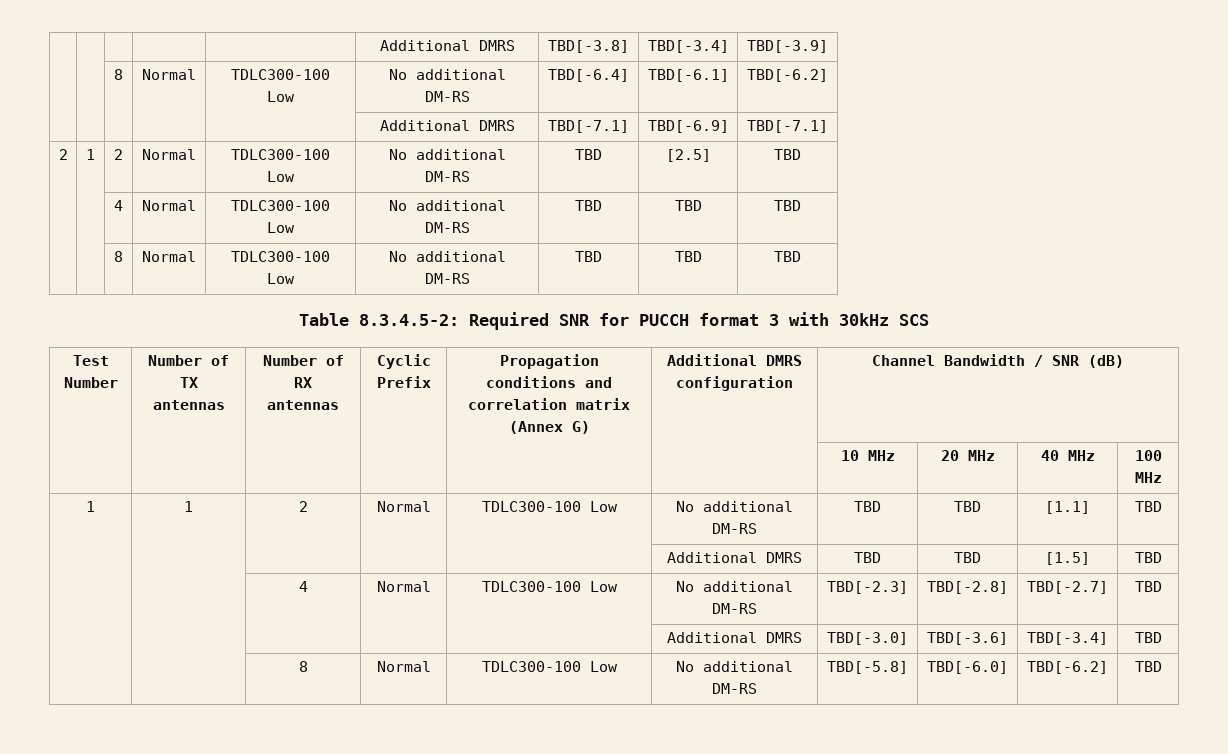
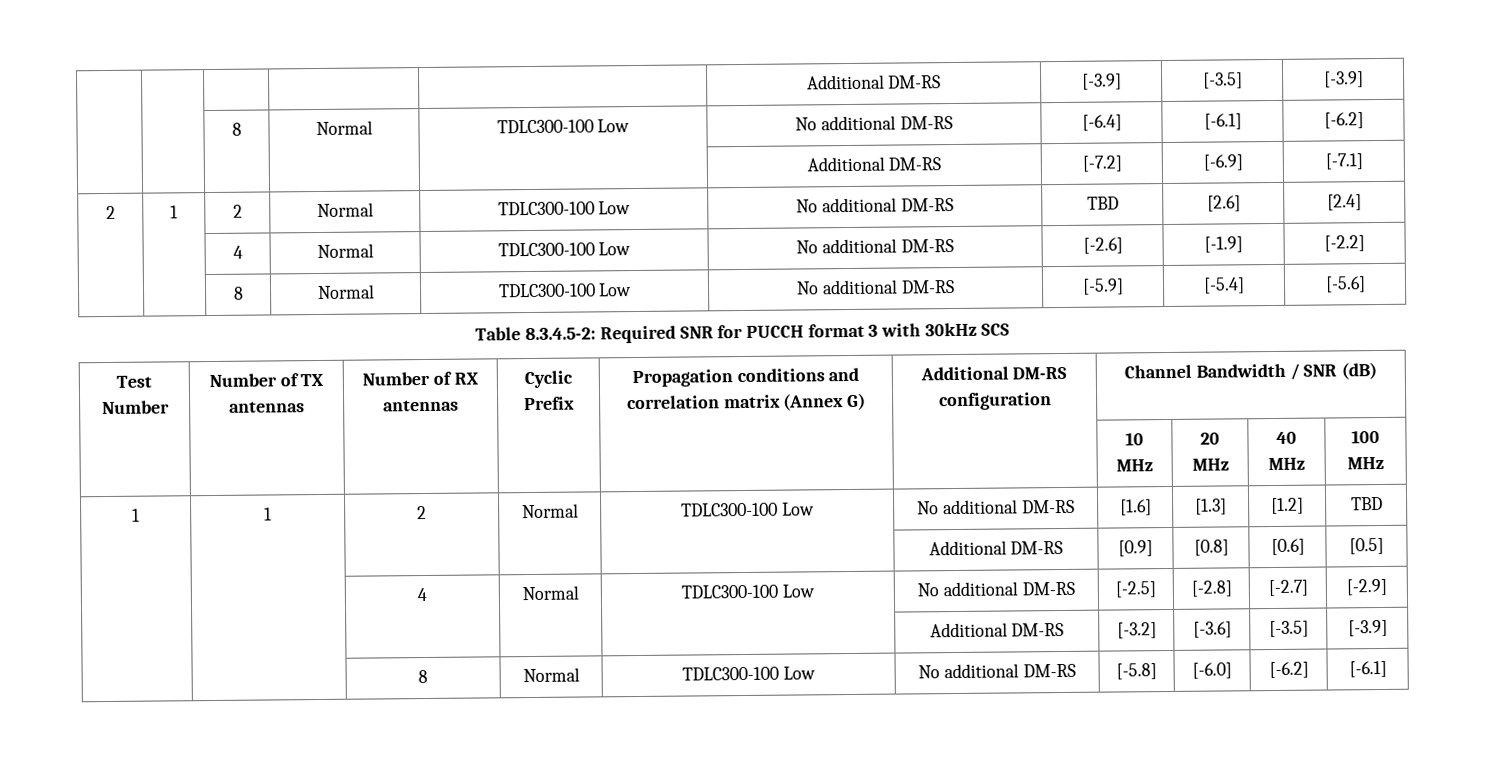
[379,40,515,51] [548,40,629,53] [647,40,729,53] [747,40,828,53] [114,69,123,80] [142,69,196,80] [231,69,330,80] [267,91,295,102] [388,69,506,80] [424,91,470,102] [548,69,629,82] [647,69,729,82] [747,69,828,82] [379,120,515,131] [548,120,629,133] [647,120,729,133] [747,120,828,133] | | | | | Additional DMRS | TBD[-3.8] | TBD[-3.4] | TBD[-3.9] // | | 8 | Normal | TDLC300-100 Low | No additional DM-RS | TBD[-6.4] | TBD[-6.1] | TBD[-6.2] // | | | | | Additional DMRS | TBD[-7.1] | TBD[-6.9] | TBD[-7.1] -> [806,74,942,90] [1081,73,1122,90] [1202,72,1243,89] [1323,71,1364,88] [231,122,242,136] [315,120,373,136] [496,119,631,134] [795,115,953,131] [1081,114,1122,131] [1203,113,1242,130] [1323,112,1364,129] [806,156,942,172] [1081,155,1122,172] [1202,154,1243,171] [1324,153,1363,170] | | | | | Additional DM-RS | [-3.9] | [-3.5] | [-3.9] // | | 8 | Normal | TDLC300-100 Low | No additional DM-RS | [-6.4] | [-6.1] | [-6.2] // | | | | | Additional DM-RS | [-7.2] | [-6.9] | [-7.1]
[665,149,711,162] [774,149,801,160] [114,200,123,211] [142,200,196,211] [231,200,330,211] [267,222,295,233] [388,200,506,211] [424,222,470,233] [575,200,602,211] [674,200,702,211] [774,200,801,211] [114,251,123,262] [142,251,196,262] [231,251,330,262] [267,273,295,284] [388,251,506,262] [424,273,470,284] [575,251,602,262] [674,251,702,262] [774,251,801,262] [2.5] | TBD // | | 4 | Normal | TDLC300-100 Low | No additional DM-RS | TBD | TBD | TBD // | | 8 | Normal | TDLC300-100 Low | No additional DM-RS | TBD | TBD | TBD -> [1206,195,1241,212] [1327,194,1362,211] [232,245,243,259] [316,243,374,259] [497,242,632,257] [796,238,954,254] [1082,237,1123,254] [1204,236,1243,253] [1324,235,1365,252] [232,286,244,300] [316,284,375,300] [497,283,633,298] [796,279,955,295] [1082,278,1124,295] [1203,277,1245,294] [1324,276,1366,293] [2.6] | [2.4] // | | 4 | Normal | TDLC300-100 Low | No additional DM-RS | [-2.6] | [-1.9] | [-2.2] // | | 8 | Normal | TDLC300-100 Low | No additional DM-RS | [-5.9] | [-5.4] | [-5.6]
[766,355,802,366] DMRS -> [1012,366,1068,380] DM-RS
[854,501,881,512] [954,501,981,512] [1045,501,1090,514] [1134,501,1162,512] [667,552,802,563] [854,552,881,563] [954,552,981,563] [1045,552,1090,565] [1134,552,1162,563] [298,581,308,592] [376,581,431,592] [481,581,618,592] [676,581,793,592] [712,603,757,614] [827,581,908,594] [927,581,1008,594] [1027,581,1108,594] [1134,581,1162,592] [667,632,802,643] [827,632,908,645] [927,632,1008,645] [1027,632,1108,645] [1134,632,1162,643] [298,661,308,672] [376,661,431,672] [481,661,618,672] [676,661,793,672] [712,683,757,694] [827,661,908,674] [927,661,1008,674] [1027,661,1108,674] [1134,661,1162,672] TBD | TBD | [1.1] | TBD // | | | | | Additional DMRS | TBD | TBD | [1.5] | TBD // | | 4 | Normal | TDLC300-100 Low | No additional DM-RS | TBD[-2.3] | TBD[-2.8] | TBD[-2.7] | TBD // | | | | | Additional DMRS | TBD[-3.0] | TBD[-3.6] | TBD[-3.4] | TBD // | | 8 | Normal | TDLC300-100 Low | No additional DM-RS | TBD[-5.8] | TBD[-6.0] | TBD[-6.2] | TBD -> [1119,499,1152,516] [1195,498,1227,515] [1271,497,1304,515] [1350,496,1383,511] [928,540,1064,556] [1118,540,1153,557] [1193,539,1229,556] [1270,538,1305,556] [1349,537,1384,555] [417,587,427,602] [521,585,579,601] [681,584,815,599] [917,581,1075,597] [1115,581,1156,598] [1190,580,1232,597] [1267,579,1308,597] [1346,578,1387,596] [929,622,1065,638] [1116,622,1157,639] [1192,621,1232,638] [1268,620,1309,638] [1347,619,1388,637] [418,669,428,684] [522,667,580,683] [682,666,816,681] [918,663,1076,679] [1116,663,1157,680] [1192,662,1232,679] [1268,661,1309,679] [1348,660,1387,678] [1.6] | [1.3] | [1.2] | TBD // | | | | | Additional DM-RS | [0.9] | [0.8] | [0.6] | [0.5] // | | 4 | Normal | TDLC300-100 Low | No additional DM-RS | [-2.5] | [-2.8] | [-2.7] | [-2.9] // | | | | | Additional DM-RS | [-3.2] | [-3.6] | [-3.5] | [-3.9] // | | 8 | Normal | TDLC300-100 Low | No additional DM-RS | [-5.8] | [-6.0] | [-6.2] | [-6.1]

